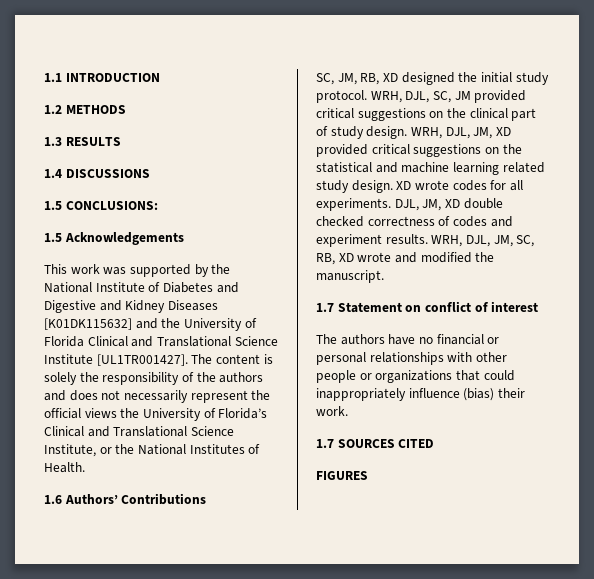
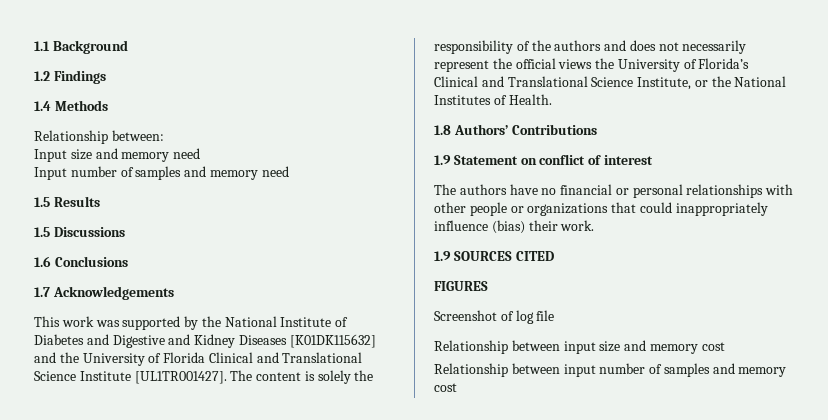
[65,73,160,82] INTRODUCTION -> [52,40,128,54] Background
[65,105,126,114] [44,137,121,146] [44,169,150,178] [44,201,158,210] [44,233,62,242] METHODS // 1.3 RESULTS // 1.4 DISCUSSIONS // 1.5 CONCLUSIONS: // 1.5 -> [53,70,106,84] [34,100,108,111] [34,130,164,144] [34,148,201,162] [34,166,289,180] [34,196,100,207] [34,227,125,237] [34,256,128,267] [34,287,50,297] Findings // 1.4 Methods // Relationship between: // Input size and memory need // Input number of samples and memory need // 1.5 Results // 1.5 Discussions // 1.6 Conclusions // 1.7
[44,495,62,504] 1.6 -> [434,125,451,135] 1.8
[316,72,549,85] [316,90,527,103] [316,108,537,121] [316,126,511,139] [316,144,522,157] [316,162,545,175] [316,180,523,193] [316,198,503,211] [316,216,513,227] [316,234,535,247] [316,252,495,265] [316,270,384,283] [316,303,334,312] SC, JM, RB, XD designed the initial study protocol. WRH, DJL, SC, JM provided critical suggestions on the clinical part of study design. WRH, DJL, JM, XD provided critical suggestions on the statistical and machine learning related study design. XD wrote codes for all experiments. DJL, JM, XD double checked correctness of codes and experiment results. WRH, DJL, JM, SC, RB, XD wrote and modified the manuscript. // 1.7 -> [434,155,451,165] 1.9
[316,439,334,448] 1.7 -> [434,251,451,261] 1.9
(368, 475) none -> [434,310,555,324] [434,340,725,354] [434,363,787,377] [434,383,457,392] // Screenshot of log file // Relationship between input size and memory cost // Relationship between input number of samples and memory cost

